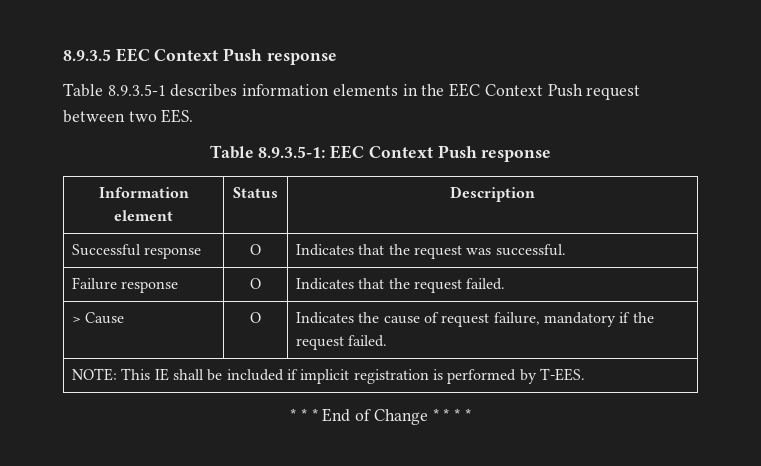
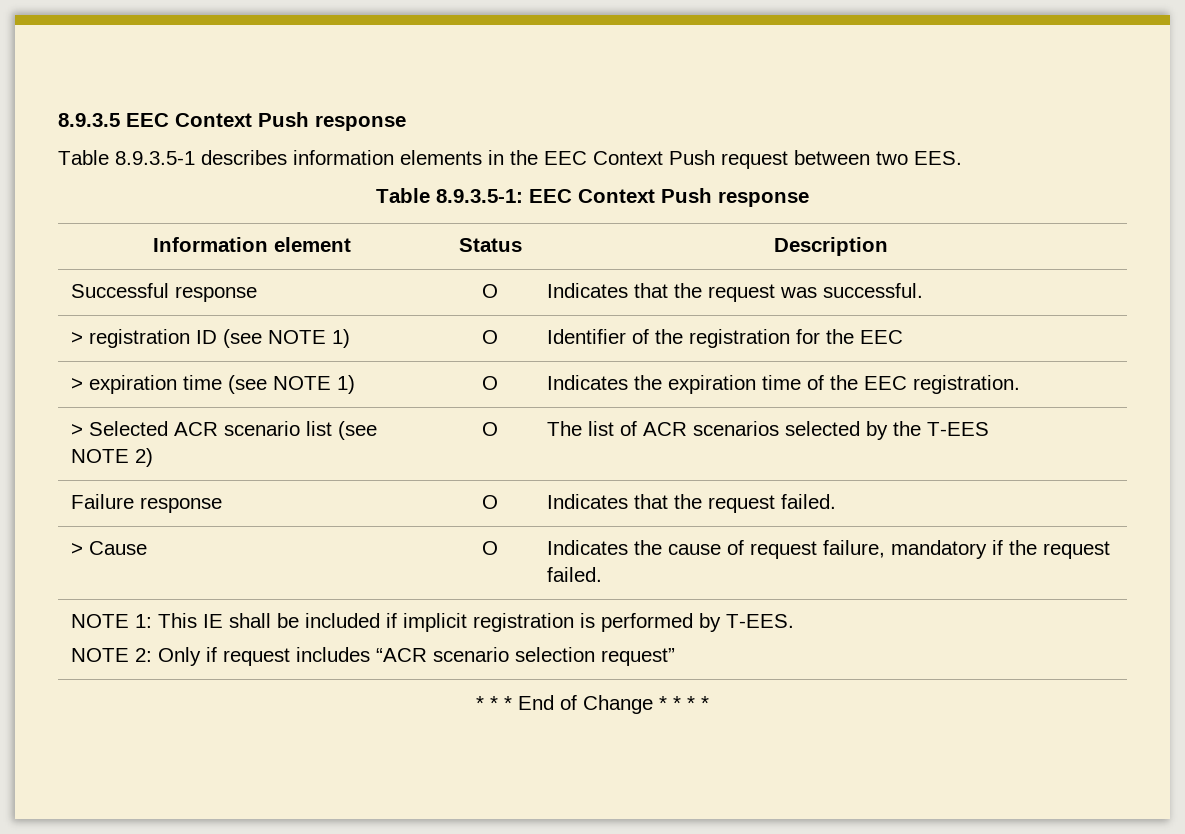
(566, 250) none -> [70,329,350,348] [482,330,498,344] [546,329,903,348] [70,375,355,394] [482,376,498,390] [546,375,1020,394] [70,421,377,440] [70,448,153,467] [482,422,498,436] [546,421,989,440] // > registration ID (see NOTE 1) | O | Identifier of the registration for the EEC // > expiration time (see NOTE 1) | O | Indicates the expiration time of the EEC registration. // > Selected ACR scenario list (see NOTE 2) | O | The list of ACR scenarios selected by the T-EES
[71,368,117,381] NOTE: -> [70,614,152,628] NOTE 1:
(585, 374) none -> [70,647,675,666] // NOTE 2: Only if request includes “ACR scenario selection request”

